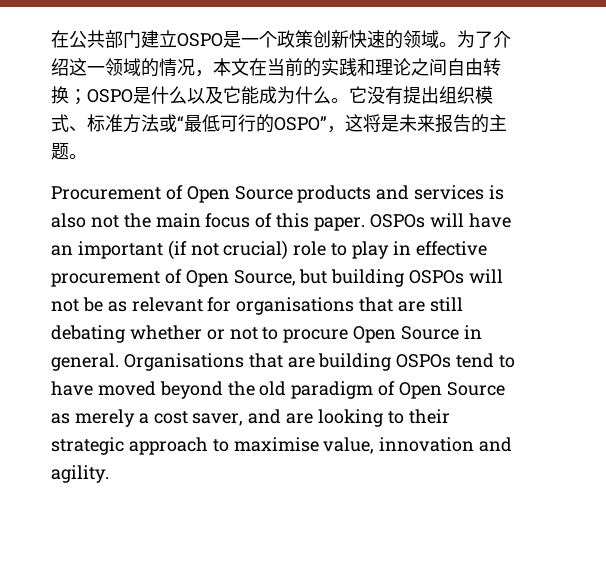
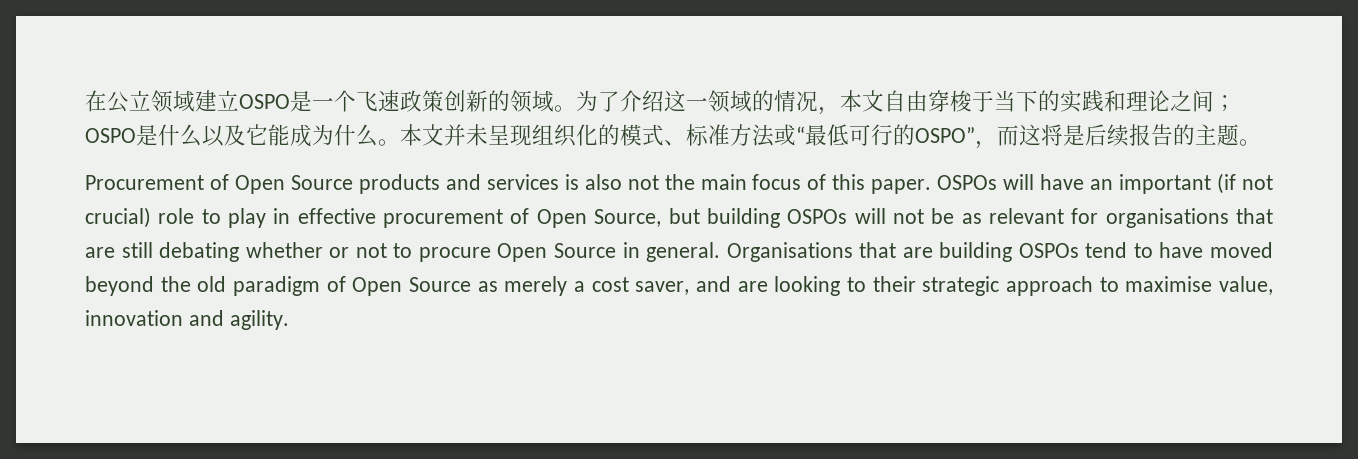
[87,30,141,48] 共部门 -> [129,90,195,113] 立领域
(277, 39) none -> [356,90,400,112] 飞速
[349,30,385,48] 快速 -> (488, 101) none
[249,58,303,76] 在当前 -> [884,90,1038,112] 自由穿梭于当下
[447,58,501,76] [51,86,69,104] 自由转换 -> (1214, 101) none
[349,86,475,105] 它没有提出组织 -> [400,124,620,147] 本文并未呈现组织化的
[345,114,435,132] 这将是未来 -> [997,124,1129,147] 而这将是后续

